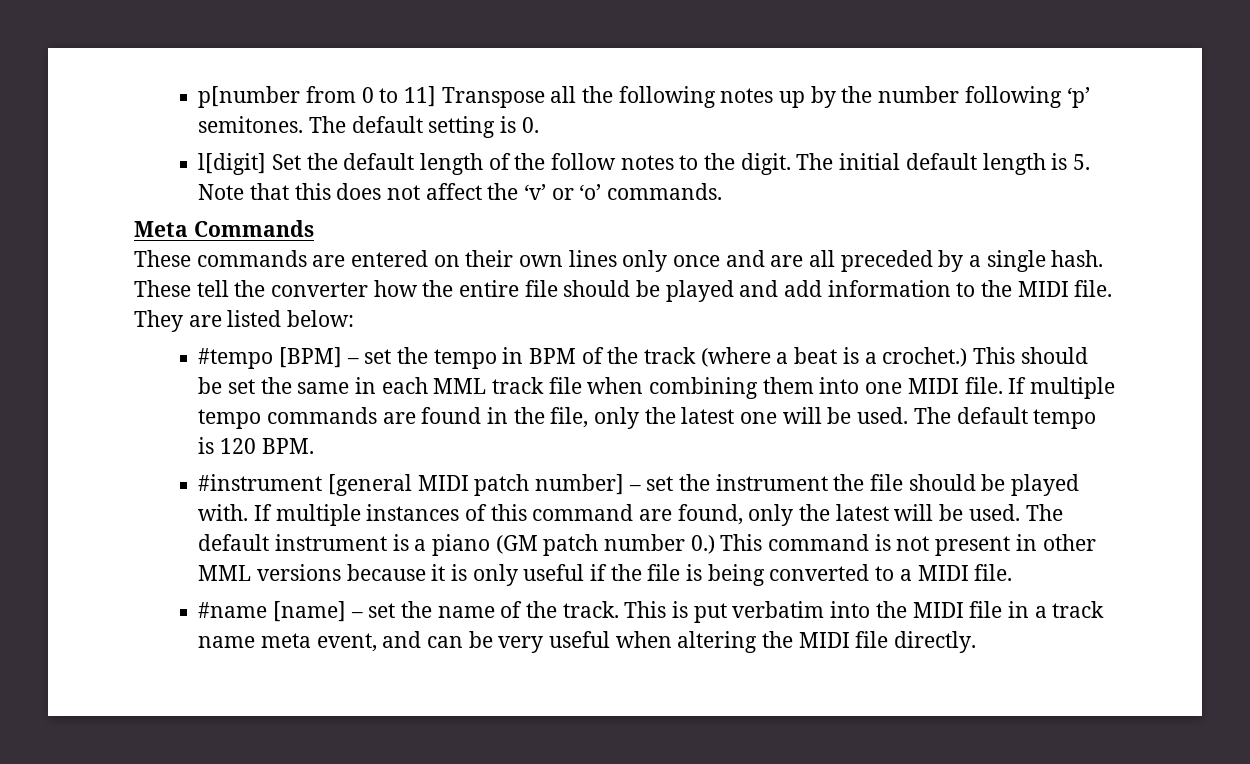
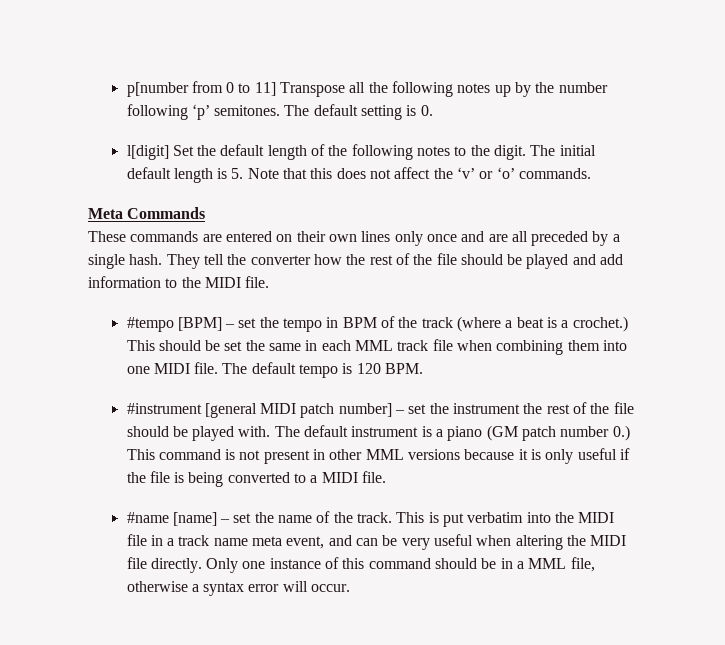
[551,153,617,170] follow -> [351,144,413,160] following
[134,280,191,297] These -> [166,254,200,269] They
[459,280,520,297] entire -> [369,253,433,265] rest of the
[134,310,355,332] They are listed below: -> (270, 282) none
[1008,377,1115,399] [198,407,909,429] If multiple tempo commands are found in the file, only the latest one will be used. -> (219, 368) none
(865, 482) none -> [546,402,610,414] rest of the
[254,504,1020,526] If multiple instances of this command are found, only the latest will be used. -> (271, 431) none
(977, 642) none -> [206,557,595,573] [126,581,351,596] Only one instance of this command should be in a MML file, otherwise a syntax error will occur.

